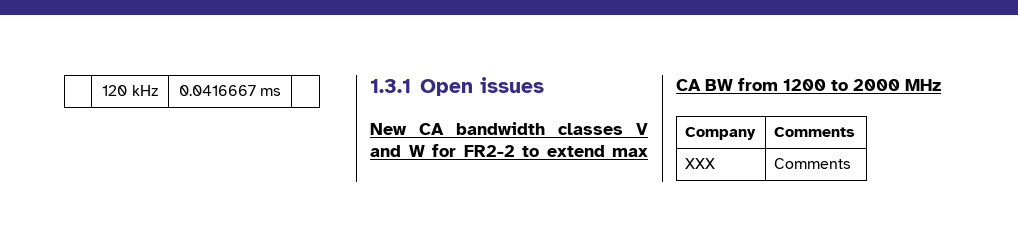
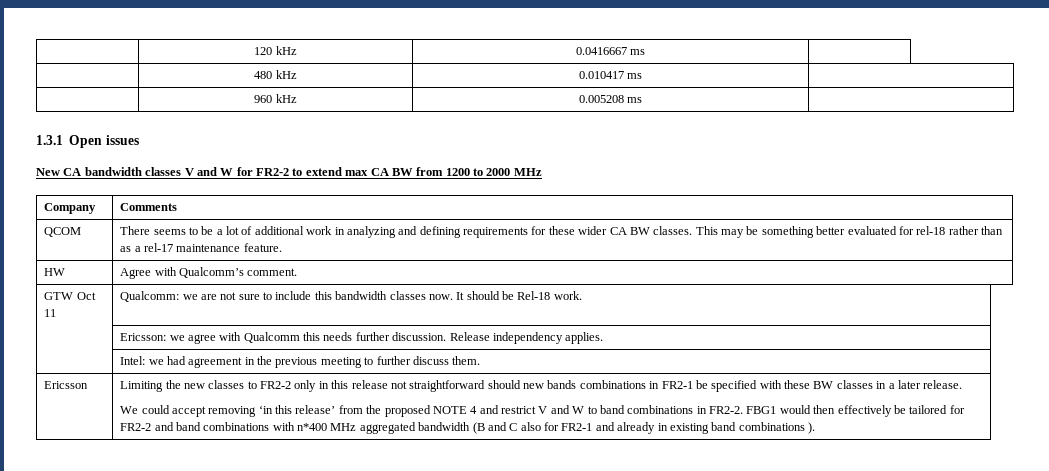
(282, 92) none -> [254,70,297,79] [578,71,643,79] [254,94,297,103] [578,95,643,103] // | 480 kHz | 0.010417 ms | // | 960 kHz | 0.005208 ms |
[685,158,716,169] [774,158,852,169] XXX | Comments -> [44,227,82,237] [120,226,1004,238] [120,243,282,252] [44,268,66,276] [120,267,298,279] [44,292,96,300] [44,309,57,317] [120,291,582,302] [120,332,604,344] [120,356,481,368] [44,381,89,389] [120,380,963,392] [120,405,965,417] [120,422,816,434] QCOM | There seems to be a lot of additional work in analyzing and defining requirements for these wider CA BW classes. This may be something better evaluated for rel-18 rather than as a rel-17 maintenance feature. // HW | Agree with Qualcomm’s comment. // GTW Oct 11 | Qualcomm: we are not sure to include this bandwidth classes now. It should be Rel-18 work. // | Ericsson: we agree with Qualcomm this needs further discussion. Release independency applies. // | Intel: we had agreement in the previous meeting to further discuss them. // Ericsson | Limiting the new classes to FR2-2 only in this release not straightforward should new bands combinations in FR2-1 be specified with these BW classes in a later release. // We could accept removing ‘in this release’ from the proposed NOTE 4 and restrict V and W to band combinations in FR2-2. FBG1 would then effectively be tailored for FR2-2 and band combinations with n*400 MHz aggregated bandwidth (B and C also for FR2-1 and already in existing band combinations ).

